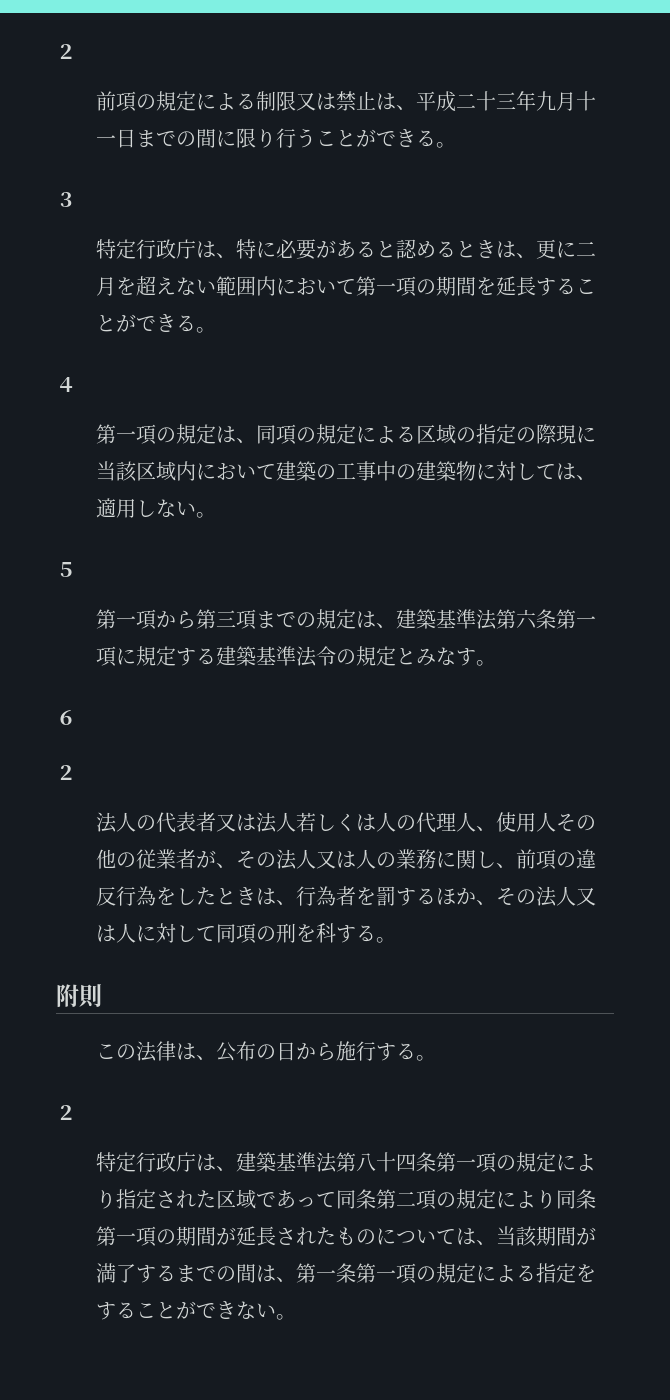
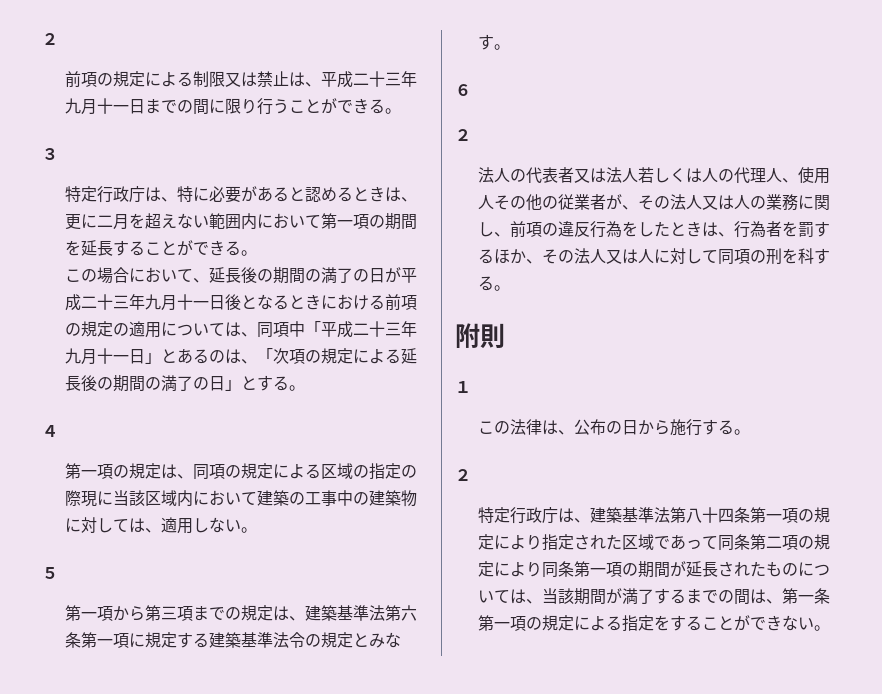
(216, 330) none -> [65,267,418,284] [65,294,418,311] [65,321,418,338] [65,348,418,365] [65,375,306,392] // この場合において、延長後の期間の満了の日が平成二十三年九月十一日後となるときにおける前項の規定の適用については、同項中「平成二十三年九月十一日」とあるのは、「次項の規定による延長後の期間の満了の日」とする。
(102, 996) none -> [455,381,471,393] // １

